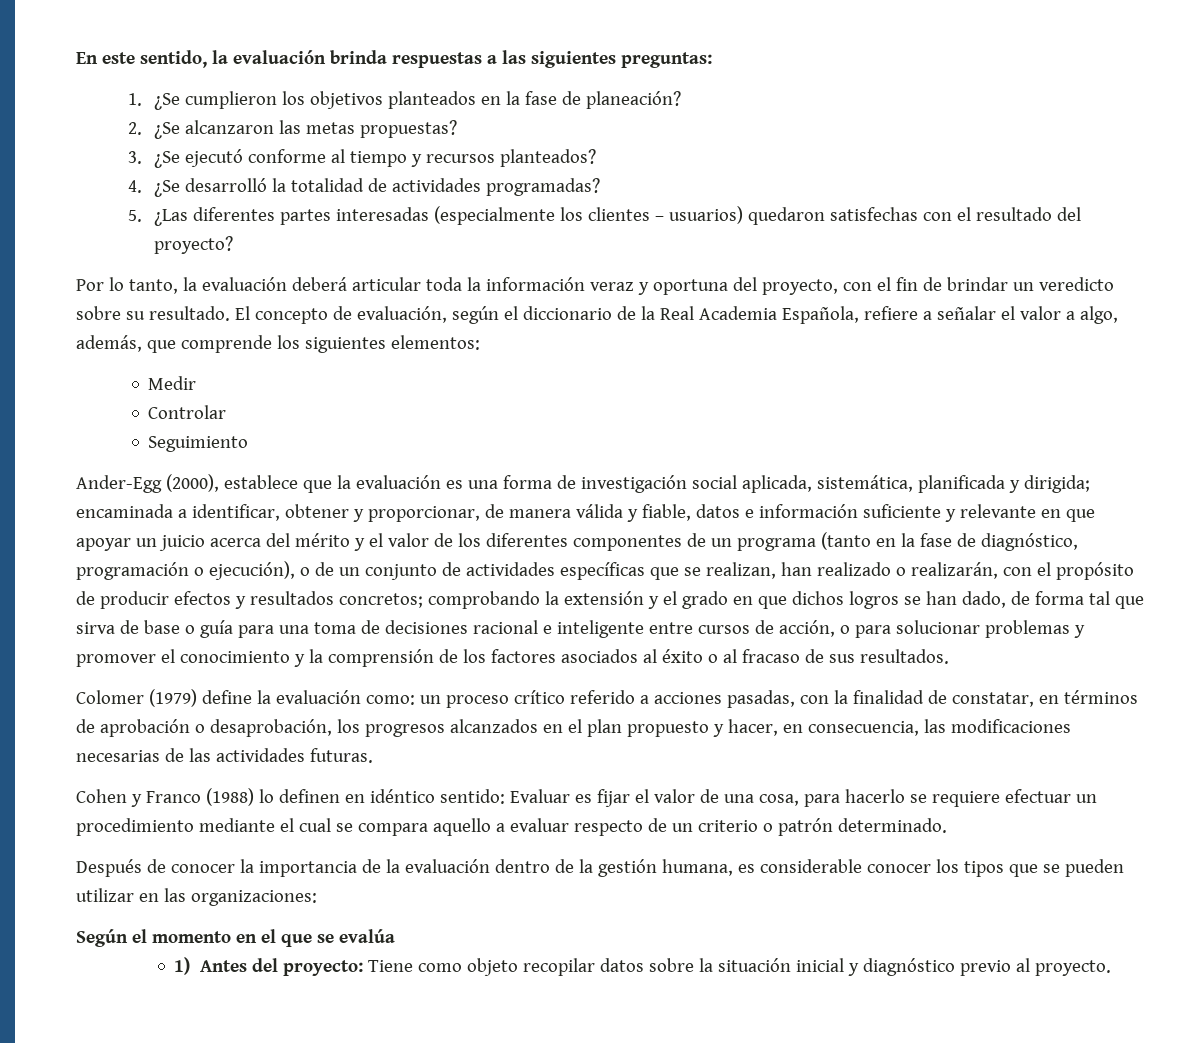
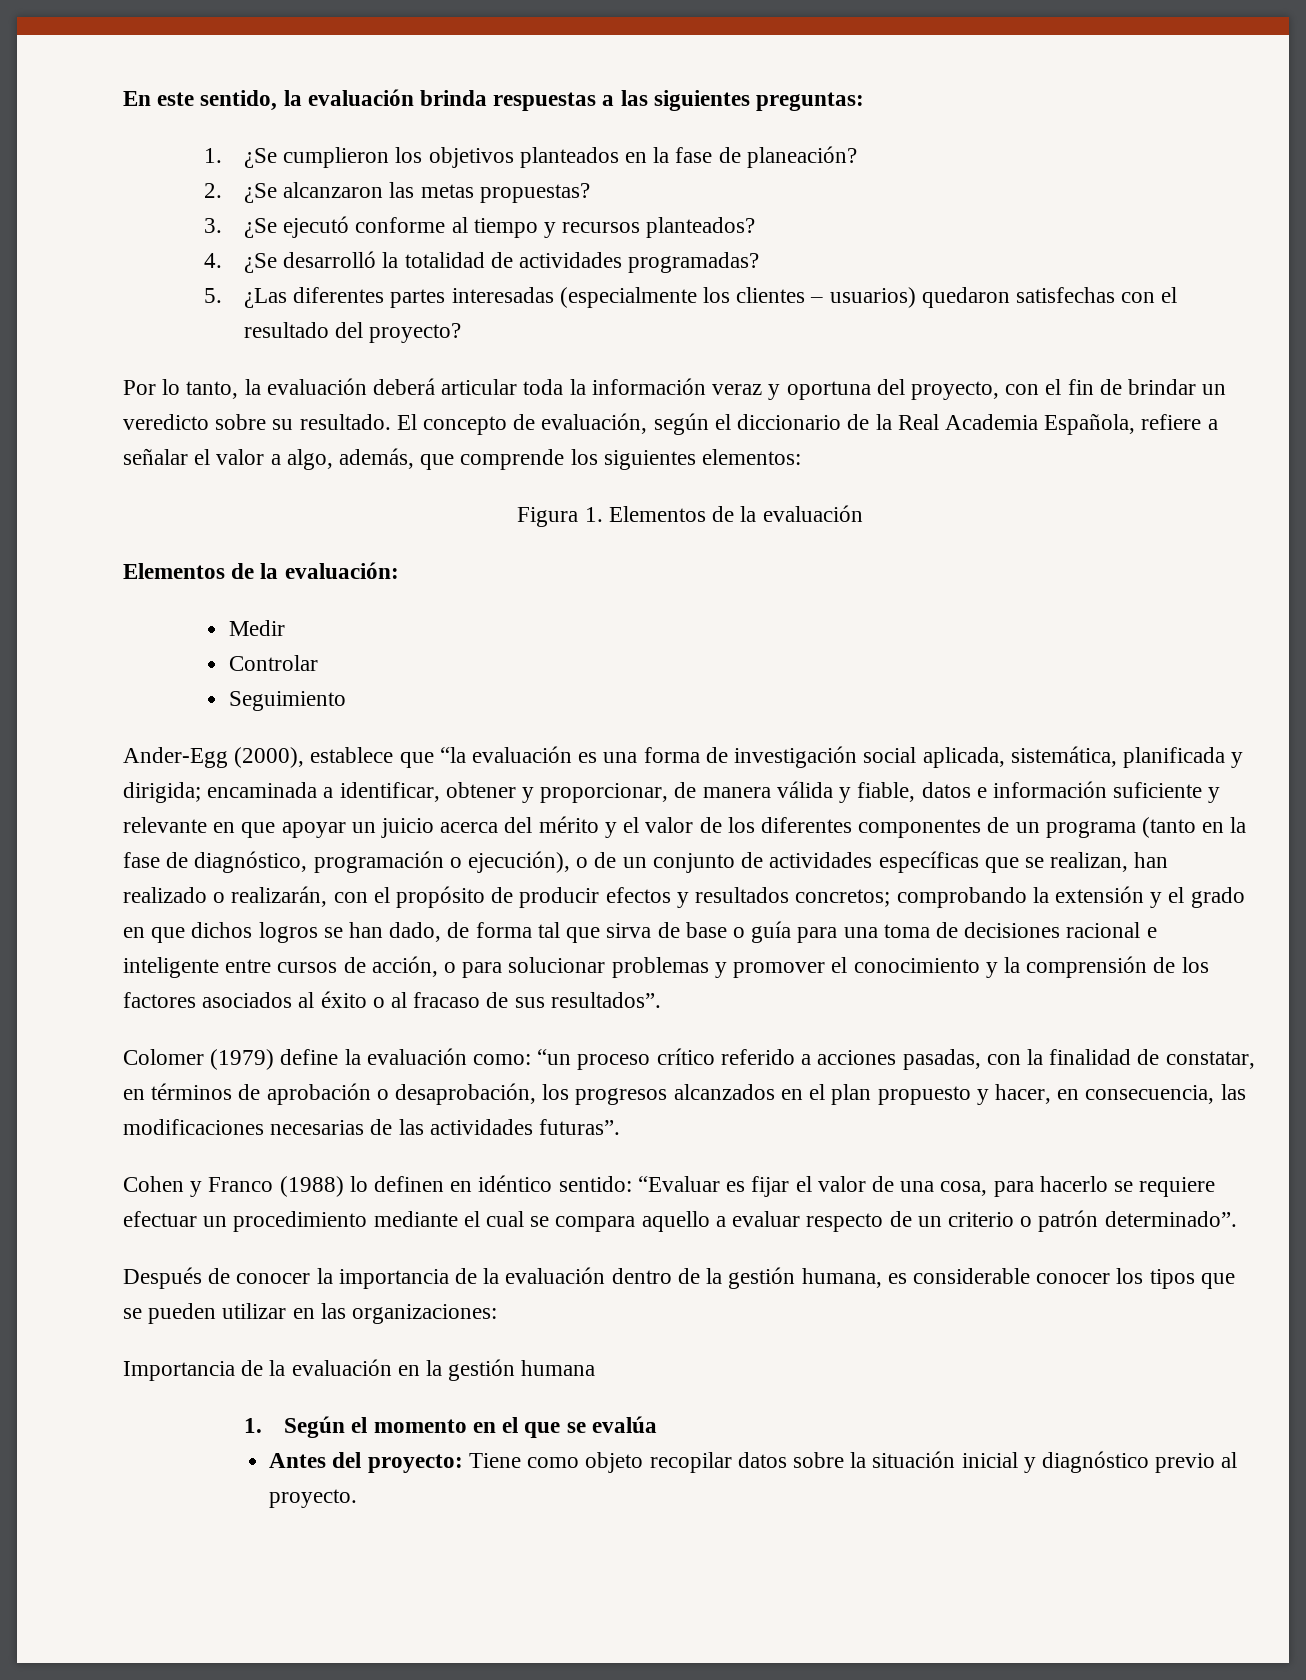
(480, 342) none -> [517,505,863,527] [123,562,399,579] // Figura 1. Elementos de la evaluación // Elementos de la evaluación:
[336,475,351,489] la -> [439,747,466,763] “la
[859,649,949,664] resultados. -> [550,992,661,1008] resultados”.
[419,695,441,704] un -> [537,1049,572,1065] “un
[309,748,373,763] futuras. -> [539,1119,621,1135] futuras”.
[509,789,570,803] Evaluar -> [637,1176,720,1192] “Evaluar
[837,818,947,833] determinado. -> [1104,1211,1237,1227] determinado”.
(317, 898) none -> [123,1359,596,1381] [243,1418,262,1433] Importancia de la evaluación en la gestión humana // 1.
[174,957,191,975] 1) -> (657, 1424) none

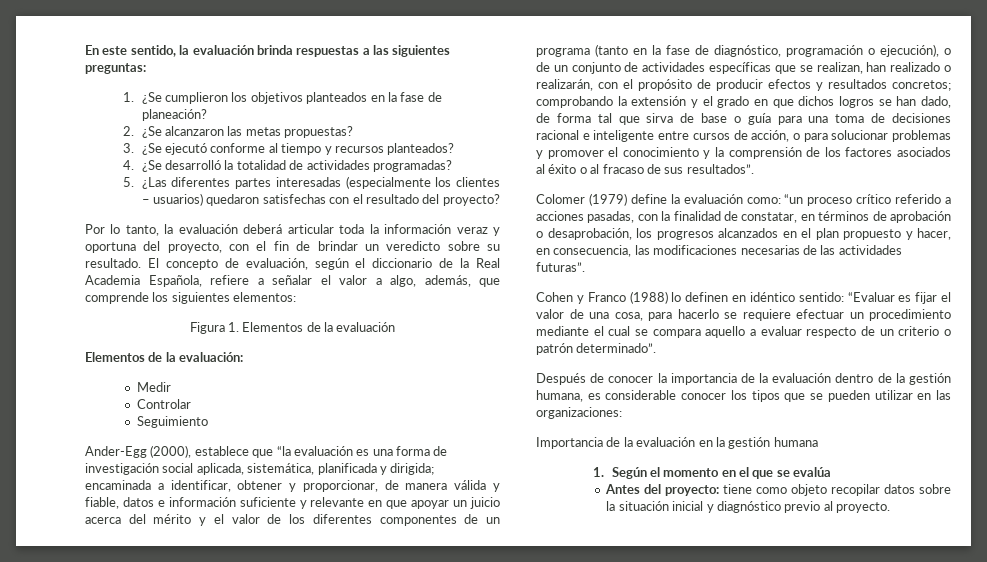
[468,1453,521,1468] Tiene -> [723,484,753,494] tiene

